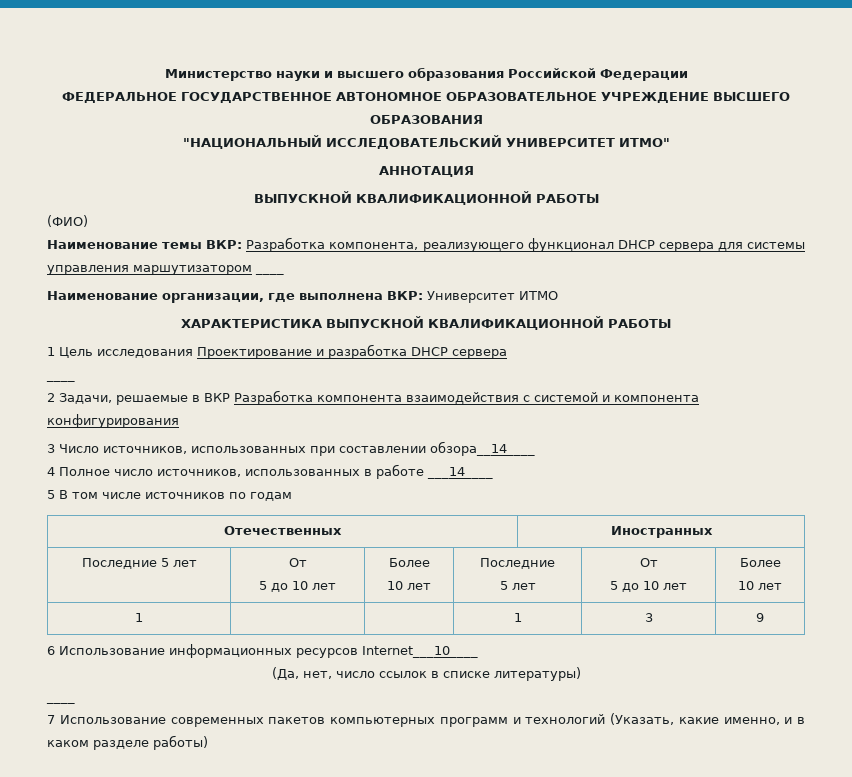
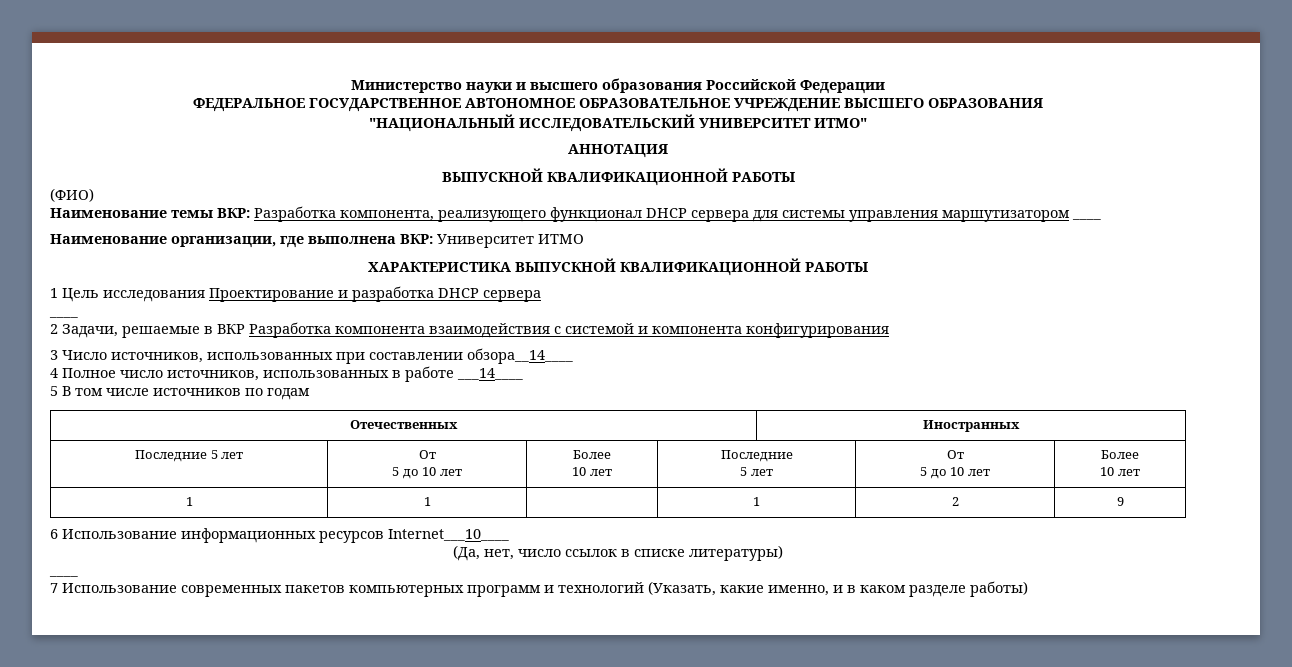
[513,613,522,622] [644,613,653,622] | | 1 | 3 -> [423,497,431,506] [753,497,760,506] [951,497,959,506] 1 | | 1 | 2

